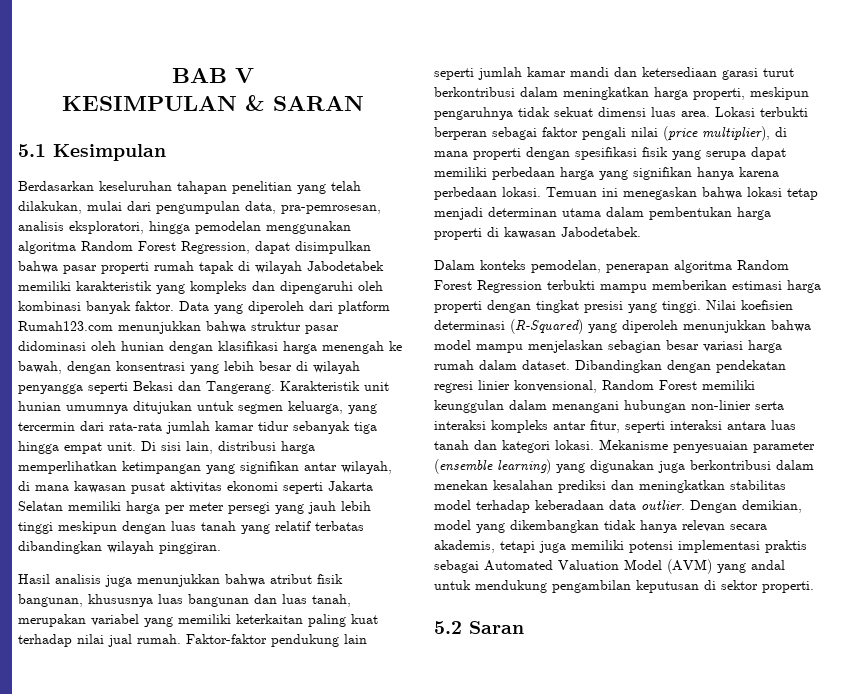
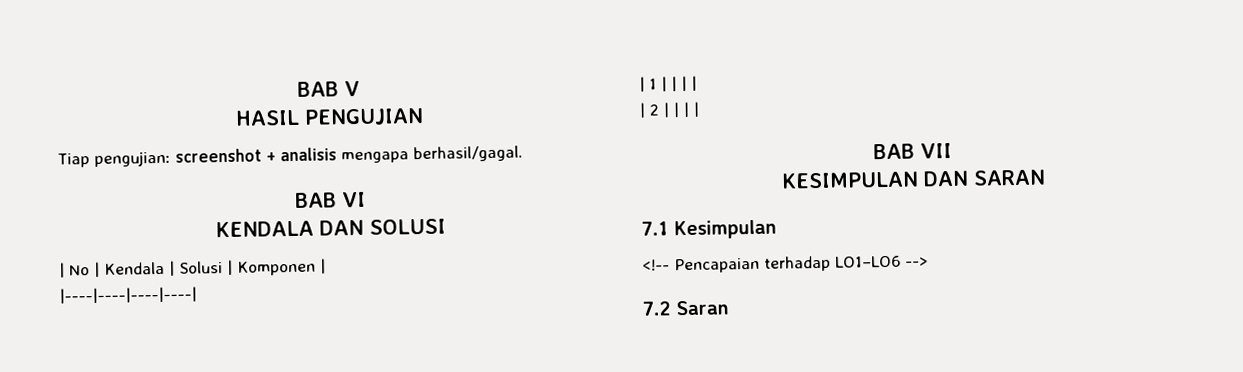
(254, 75) none -> [234,108,424,126] [57,145,523,168] [295,191,366,208] [215,218,446,238] [59,258,326,278] [59,286,197,304] [639,75,697,92] [639,101,699,118] [873,142,952,160] // HASIL PENGUJIAN // Tiap pengujian: screenshot + analisis mengapa berhasil/gagal. // BAB VI // KENDALA DAN SOLUSI // | No | Kendala | Solusi | Komponen | // |----|----|----|----| // | 1 | | | | // | 2 | | | | // BAB VII
[244,95,265,111] & -> [922,170,969,187] DAN
[18,144,46,157] 5.1 -> [641,221,668,236] 7.1
[18,181,361,194] [18,201,381,214] [18,221,351,234] [18,241,371,254] [18,261,384,274] [18,281,383,294] [18,301,390,314] [18,321,339,334] [18,341,402,354] [18,361,360,374] [18,381,389,394] [18,401,377,414] [18,421,377,434] [18,441,315,454] [18,461,392,474] [18,481,373,494] [18,501,371,514] [18,521,364,534] [18,541,221,554] [18,574,343,587] [18,594,351,607] [18,614,378,627] [18,634,367,647] [434,67,794,80] [434,87,809,100] [434,107,808,120] [434,126,787,141] [434,147,786,160] [434,167,779,180] [434,187,818,200] [434,207,771,220] [434,227,641,240] [434,260,789,273] [434,280,821,293] [434,300,793,313] [434,319,811,334] [434,340,782,353] [434,360,786,373] [434,380,755,393] [434,400,784,413] [434,420,796,433] [434,439,815,453] [434,459,814,474] [434,480,786,493] [434,500,802,513] [434,520,767,533] [434,540,807,553] [434,559,785,574] [434,580,814,593] [434,621,462,634] Berdasarkan keseluruhan tahapan penelitian yang telah dilakukan, mulai dari pengumpulan data, pra-pemrosesan, analisis eksploratori, hingga pemodelan menggunakan algoritma Random Forest Regression, dapat disimpulkan bahwa pasar properti rumah tapak di wilayah Jabodetabek memiliki karakteristik yang kompleks dan dipengaruhi oleh kombinasi banyak faktor. Data yang diperoleh dari platform Rumah123.com menunjukkan bahwa struktur pasar didominasi oleh hunian dengan klasifikasi harga menengah ke bawah, dengan konsentrasi yang lebih besar di wilayah penyangga seperti Bekasi dan Tangerang. Karakteristik unit hunian umumnya ditujukan untuk segmen keluarga, yang tercermin dari rata-rata jumlah kamar tidur sebanyak tiga hingga empat unit. Di sisi lain, distribusi harga memperlihatkan ketimpangan yang signifikan antar wilayah, di mana kawasan pusat aktivitas ekonomi seperti Jakarta Selatan memiliki harga per meter persegi yang jauh lebih tinggi meskipun dengan luas tanah yang relatif terbatas dibandingkan wilayah pinggiran. // Hasil analisis juga menunjukkan bahwa atribut fisik bangunan, khususnya luas bangunan dan luas tanah, merupakan variabel yang memiliki keterkaitan paling kuat terhadap nilai jual rumah. Faktor-faktor pendukung lain seperti jumlah kamar mandi dan ketersediaan garasi turut berkontribusi dalam meningkatkan harga properti, meskipun pengaruhnya tidak sekuat dimensi luas area. Lokasi terbukti berperan sebagai faktor pengali nilai (price multiplier), di mana properti dengan spesifikasi fisik yang serupa dapat memiliki perbedaan harga yang signifikan hanya karena perbedaan lokasi. Temuan ini menegaskan bahwa lokasi tetap menjadi determinan utama dalam pembentukan harga properti di kawasan Jabodetabek. // Dalam konteks pemodelan, penerapan algoritma Random Forest Regression terbukti mampu memberikan estimasi harga properti dengan tingkat presisi yang tinggi. Nilai koefisien determinasi (R-Squared) yang diperoleh menunjukkan bahwa model mampu menjelaskan sebagian besar variasi harga rumah dalam dataset. Dibandingkan dengan pendekatan regresi linier konvensional, Random Forest memiliki keunggulan dalam menangani hubungan non-linier serta interaksi kompleks antar fitur, seperti interaksi antara luas tanah dan kategori lokasi. Mekanisme penyesuaian parameter (ensemble learning) yang digunakan juga berkontribusi dalam menekan kesalahan prediksi dan meningkatkan stabilitas model terhadap keberadaan data outlier. Dengan demikian, model yang dikembangkan tidak hanya relevan secara akademis, tetapi juga memiliki potensi implementasi praktis sebagai Automated Valuation Model (AVM) yang andal untuk mendukung pengambilan keputusan di sektor properti. // 5.2 -> [642,255,928,274] [642,301,671,316] <!-- Pencapaian terhadap LO1–LO6 --> // 7.2

